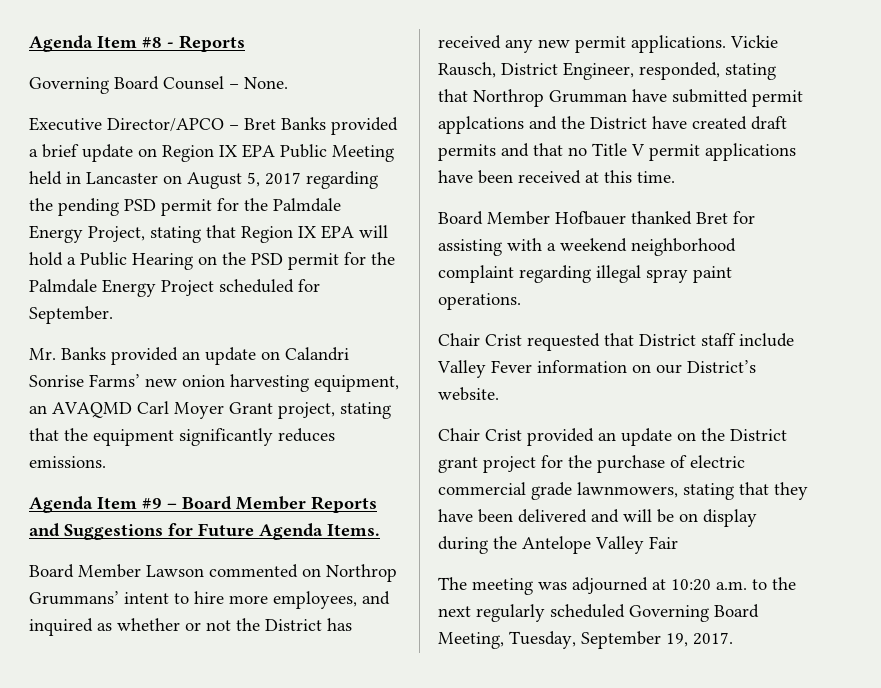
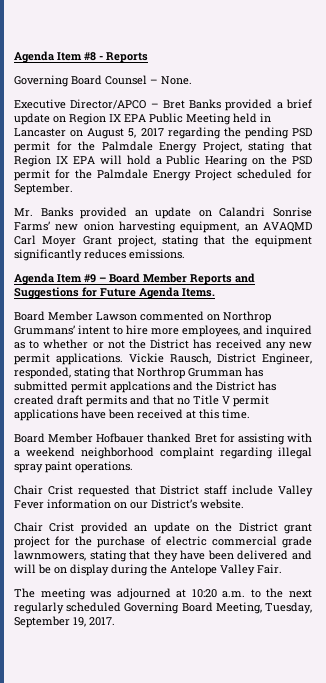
(112, 627) none -> [29,340,40,349] to
[632,89,667,102] have -> [245,367,263,377] has
[652,116,687,129] have -> [258,381,276,391] has
[649,536,678,549] Fair -> [257,564,282,574] Fair.

